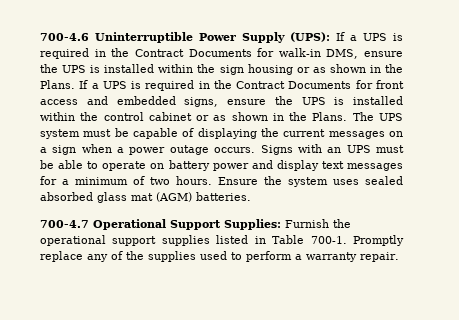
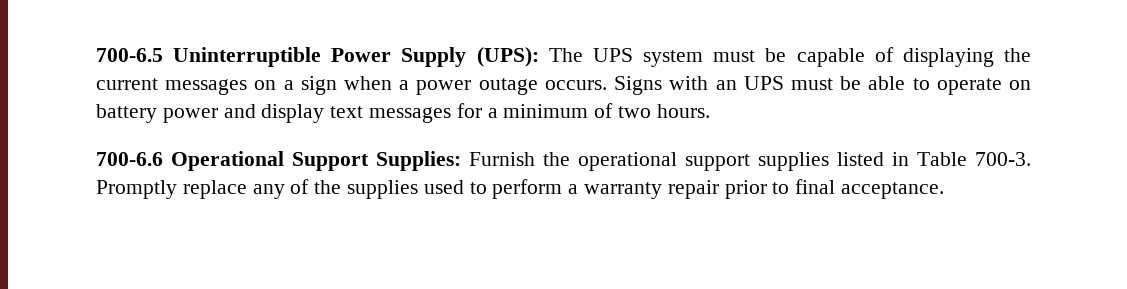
[40,33,89,41] 700-4.6 -> [96,48,163,62] 700-6.5
[336,32,403,41] [40,48,403,59] [40,64,403,75] [40,80,404,91] [40,96,403,107] [40,112,348,121] If a UPS is required in the Contract Documents for walk-in DMS, ensure the UPS is installed within the sign housing or as shown in the Plans. If a UPS is required in the Contract Documents for front access and embedded signs, ensure the UPS is installed within the control cabinet or as shown in the Plans. -> (539, 57) none
[218,176,403,187] [40,192,251,203] [40,220,89,228] Ensure the system uses sealed absorbed glass mat (AGM) batteries. // 700-4.7 -> [96,152,163,166] // 700-6.6
[310,236,347,244] 700-1. -> [975,152,1031,166] 700-3.
[360,252,399,262] repair. -> [667,179,945,199] repair prior to final acceptance.

